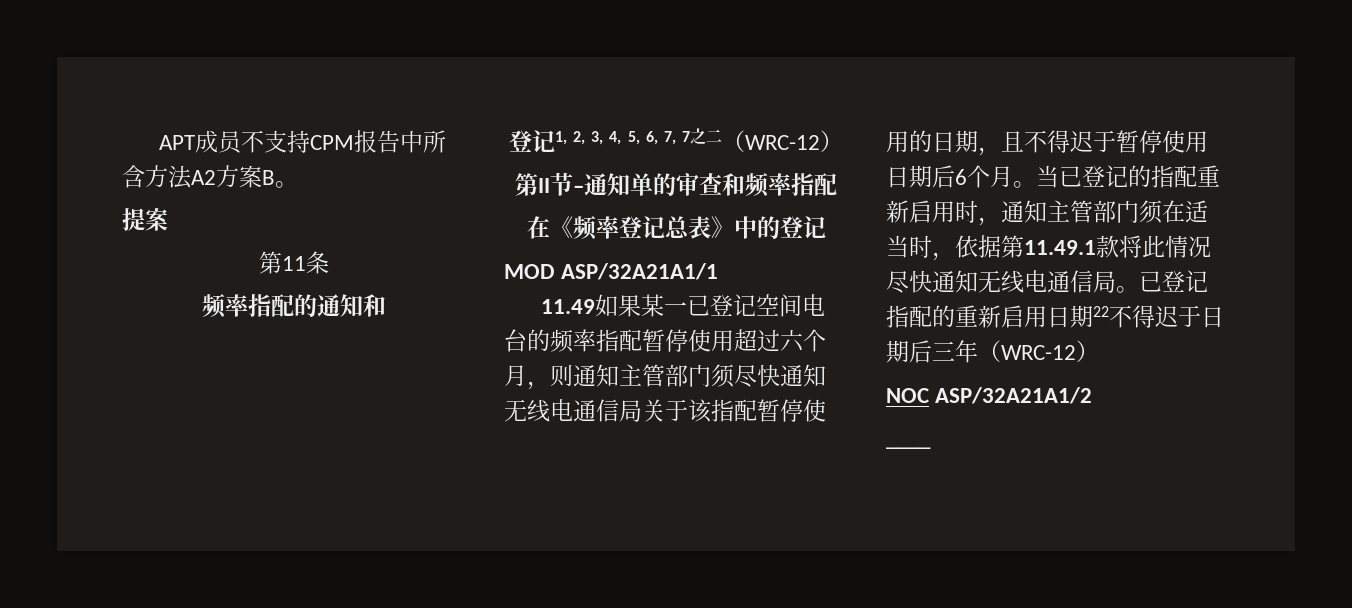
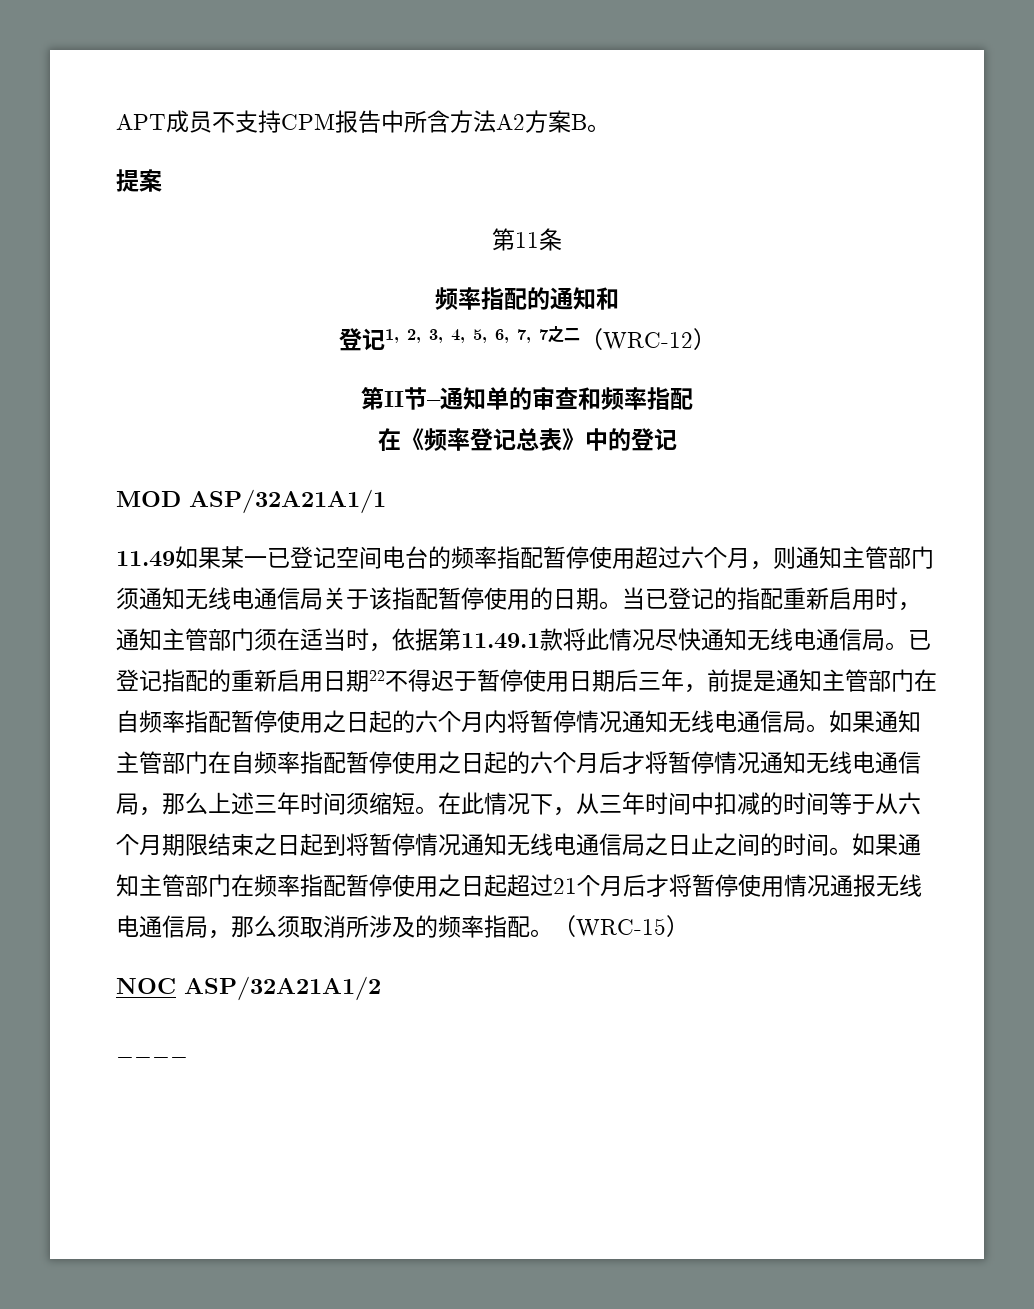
[734,364,780,388] 尽快 -> (139, 598) none
[978,130,1208,156] [886,165,1013,188] ，且不得迟于暂停使用日期后6个月 -> (599, 599) none
(1201, 316) none -> [477,669,569,692] 暂停使用
[978,340,1076,362] （WRC-12 -> [684,669,937,693] [116,710,921,733] [116,751,921,774] [116,792,921,816] [116,833,921,856] [116,874,922,897] [116,915,666,939] ，前提是通知主管部门在自频率指配暂停使用之日起的六个月内将暂停情况通知无线电通信局。如果通知主管部门在自频率指配暂停使用之日起的六个月后才将暂停情况通知无线电通信局，那么上述三年时间须缩短。在此情况下，从三年时间中扣减的时间等于从六个月期限结束之日起到将暂停情况通知无线电通信局之日止之间的时间。如果通知主管部门在频率指配暂停使用之日起超过21个月后才将暂停使用情况通报无线电通信局，那么须取消所涉及的频率指配。（WRC-15

